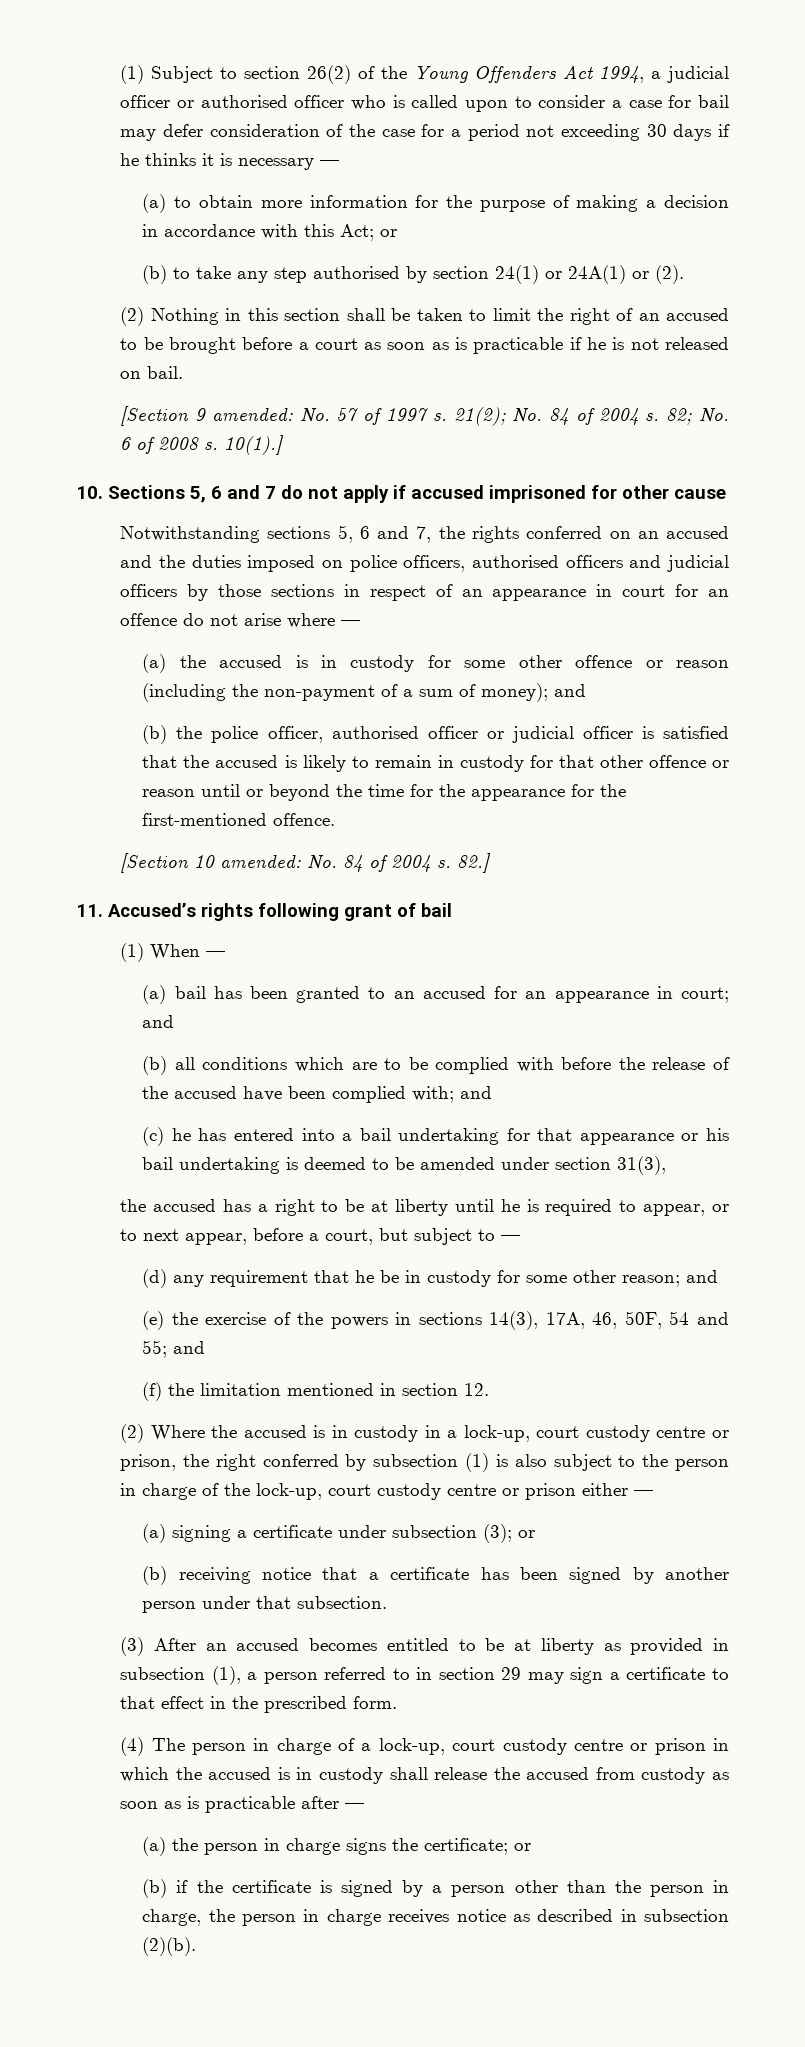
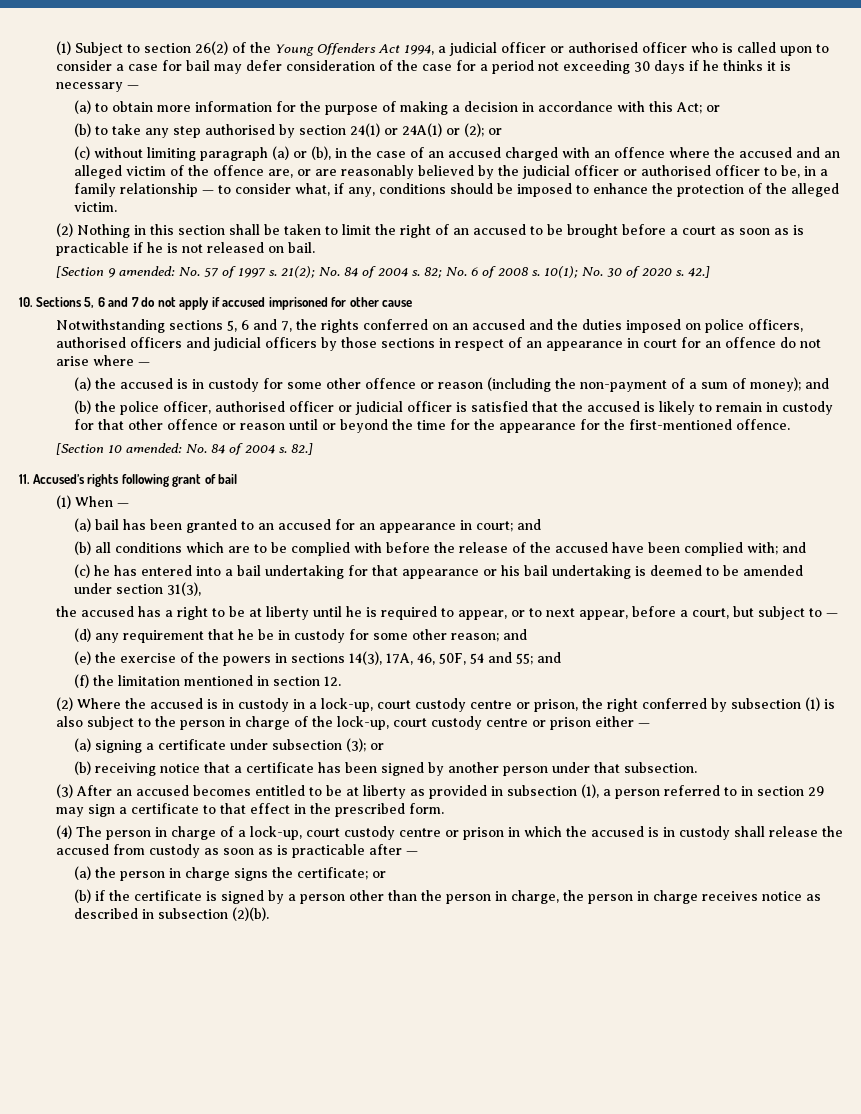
[655,265,685,284] (2). -> [463,123,502,137] [73,146,840,161] [73,165,828,179] [73,183,839,197] [73,202,117,212] (2); or // (c) without limiting paragraph (a) or (b), in the case of an accused charged with an offence where the accused and an alleged victim of the offence are, or are reasonably believed by the judicial officer or authorised officer to be, in a family relationship — to consider what, if any, conditions should be imposed to enhance the protection of the alleged victim.
[224,435,285,455] 10(1).] -> [543,266,710,278] 10(1); No. 30 of 2020 s. 42.]

